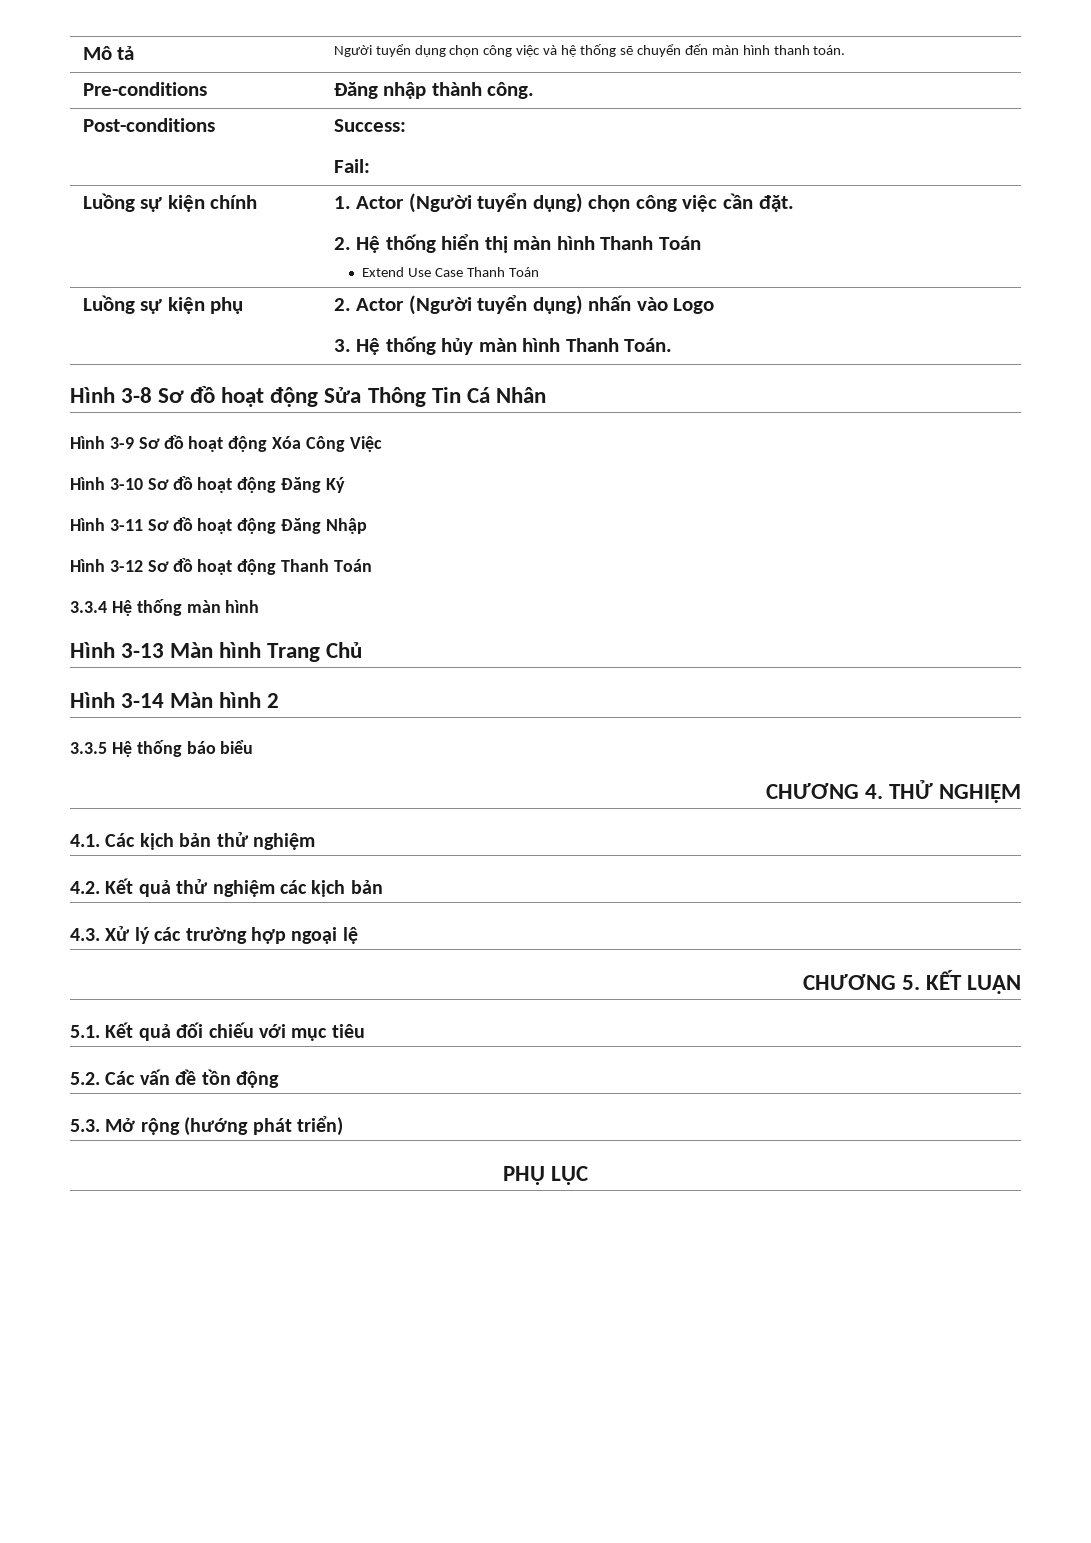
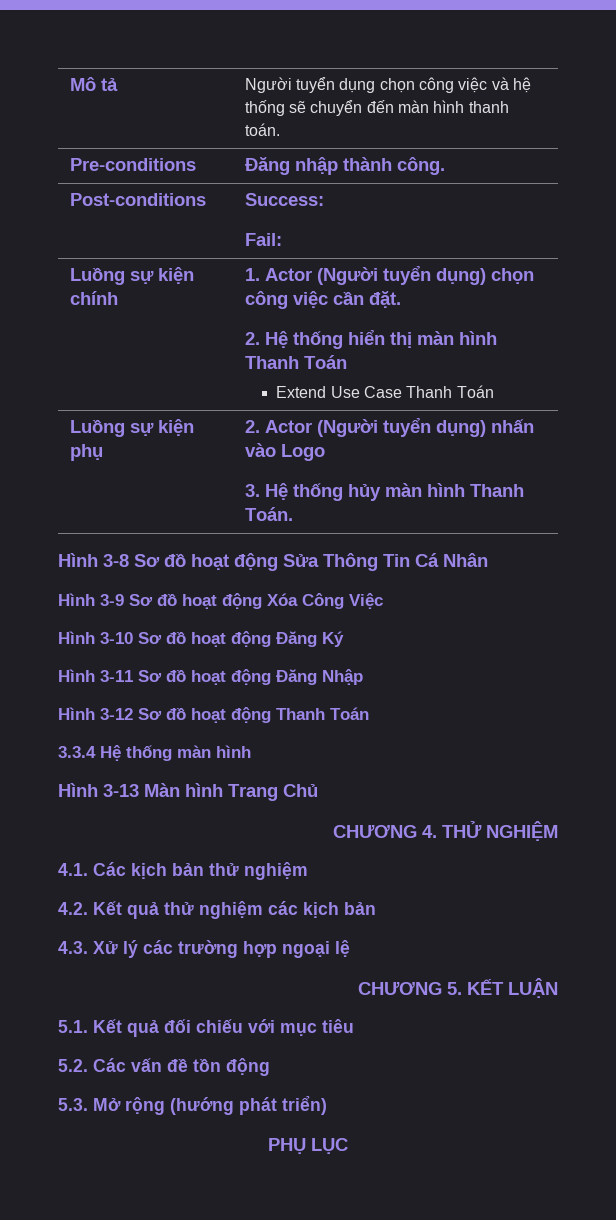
[70,692,280,708] [70,740,254,757] // Hình 3-14 Màn hình 2 // 3.3.5 Hệ thống báo biểu -> (318, 790) none

